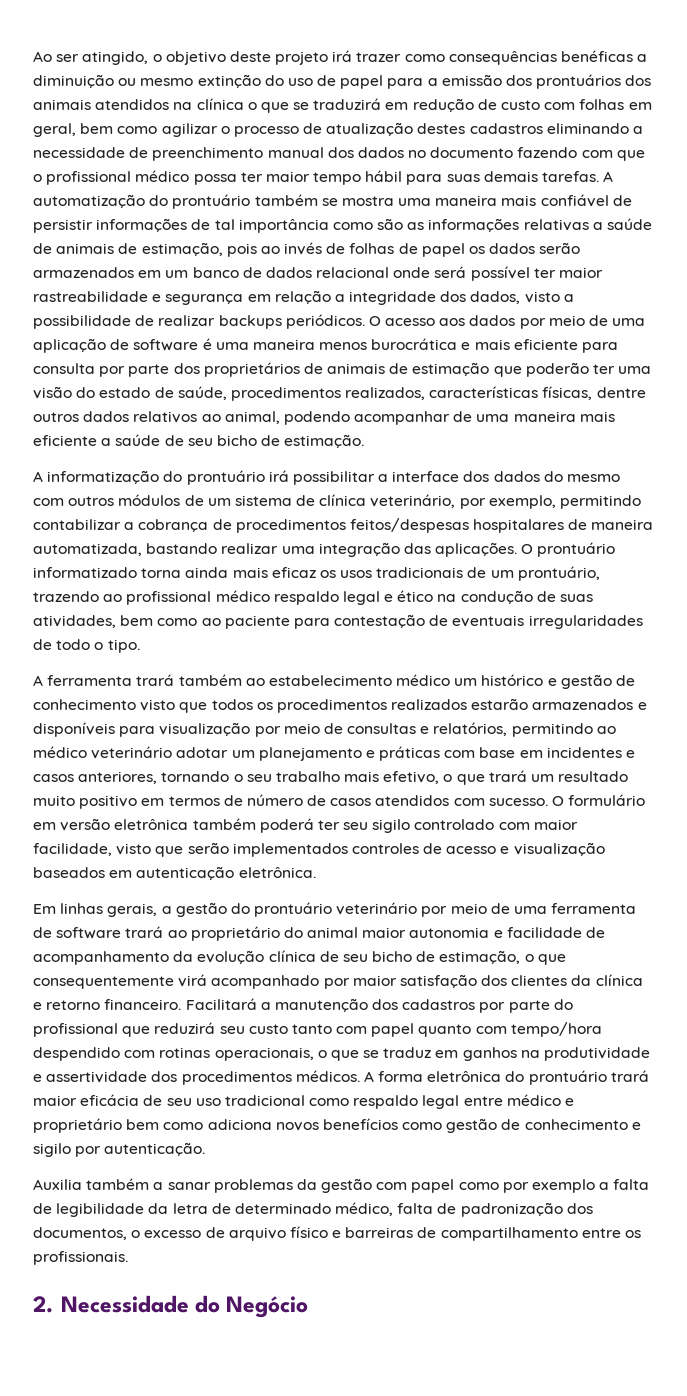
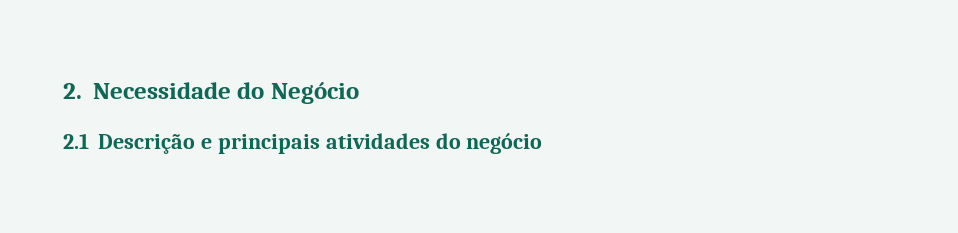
[33,50,648,65] [33,74,652,89] [33,98,652,113] [33,122,644,137] [33,147,645,161] [33,170,614,185] [33,194,632,209] [33,218,653,233] [33,242,581,257] [33,266,604,281] [33,290,574,305] [33,314,646,329] [33,338,619,353] [33,362,652,377] [33,386,646,401] [33,411,615,425] [33,434,365,448] [33,470,621,485] [33,494,642,509] [33,518,654,533] [33,542,616,557] [33,566,600,581] [33,590,594,605] [33,614,643,629] [33,639,140,653] [33,674,636,689] [33,698,647,713] [33,722,616,737] [33,746,636,761] [33,770,629,785] [33,794,646,809] [33,818,578,833] [33,842,605,857] [33,866,316,880] [33,902,637,917] [33,926,606,941] [33,950,566,965] [33,974,643,989] [33,998,573,1013] [33,1022,602,1037] [33,1047,651,1061] [33,1070,649,1085] [33,1094,575,1109] [33,1118,641,1133] [33,1142,206,1157] [33,1178,650,1193] [33,1202,593,1217] [33,1226,642,1241] [33,1251,128,1265] [33,1295,309,1318] Ao ser atingido, o objetivo deste projeto irá trazer como consequências benéficas a diminuição ou mesmo extinção do uso de papel para a emissão dos prontuários dos animais atendidos na clínica o que se traduzirá em redução de custo com folhas em geral, bem como agilizar o processo de atualização destes cadastros eliminando a necessidade de preenchimento manual dos dados no documento fazendo com que o profissional médico possa ter maior tempo hábil para suas demais tarefas. A automatização do prontuário também se mostra uma maneira mais confiável de persistir informações de tal importância como são as informações relativas a saúde de animais de estimação, pois ao invés de folhas de papel os dados serão armazenados em um banco de dados relacional onde será possível ter maior rastreabilidade e segurança em relação a integridade dos dados, visto a possibilidade de realizar backups periódicos. O acesso aos dados por meio de uma aplicação de software é uma maneira menos burocrática e mais eficiente para consulta por parte dos proprietários de animais de estimação que poderão ter uma visão do estado de saúde, procedimentos realizados, características físicas, dentre outros dados relativos ao animal, podendo acompanhar de uma maneira mais eficiente a saúde de seu bicho de estimação. // A informatização do prontuário irá possibilitar a interface dos dados do mesmo com outros módulos de um sistema de clínica veterinário, por exemplo, permitindo contabilizar a cobrança de procedimentos feitos/despesas hospitalares de maneira automatizada, bastando realizar uma integração das aplicações. O prontuário informatizado torna ainda mais eficaz os usos tradicionais de um prontuário, trazendo ao profissional médico respaldo legal e ético na condução de suas atividades, bem como ao paciente para contestação de eventuais irregularidades de todo o tipo. // A ferramenta trará também ao estabelecimento médico um histórico e gestão de conhecimento visto que todos os procedimentos realizados estarão armazenados e disponíveis para visualização por meio de consultas e relatórios, permitindo ao médico veterinário adotar um planejamento e práticas com base em incidentes e casos anteriores, tornando o seu trabalho mais efetivo, o que trará um resultado muito positivo em termos de número de casos atendidos com sucesso. O formulário em versão eletrônica também poderá ter seu sigilo controlado com maior facilidade, visto que serão implementados controles de acesso e visualização baseados em autenticação eletrônica. // Em linhas gerais, a gestão do prontuário veterinário por meio de uma ferramenta de software trará ao proprietário do animal maior autonomia e facilidade de acompanhamento da evolução clínica de seu bicho de estimação, o que consequentemente virá acompanhado por maior satisfação dos clientes da clínica e retorno financeiro. Facilitará a manutenção dos cadastros por parte do profissional que reduzirá seu custo tanto com papel quanto com tempo/hora despendido com rotinas operacionais, o que se traduz em ganhos na produtividade e assertividade dos procedimentos médicos. A forma eletrônica do prontuário trará maior eficácia de seu uso tradicional como respaldo legal entre médico e proprietário bem como adiciona novos benefícios como gestão de conhecimento e sigilo por autenticação. // Auxilia também a sanar problemas da gestão com papel como por exemplo a falta de legibilidade da letra de determinado médico, falta de padronização dos documentos, o excesso de arquivo físico e barreiras de compartilhamento entre os profissionais. // 2. Necessidade do Negócio -> [63,82,359,104] [63,133,543,154] 2. Necessidade do Negócio // 2.1 Descrição e principais atividades do negócio

